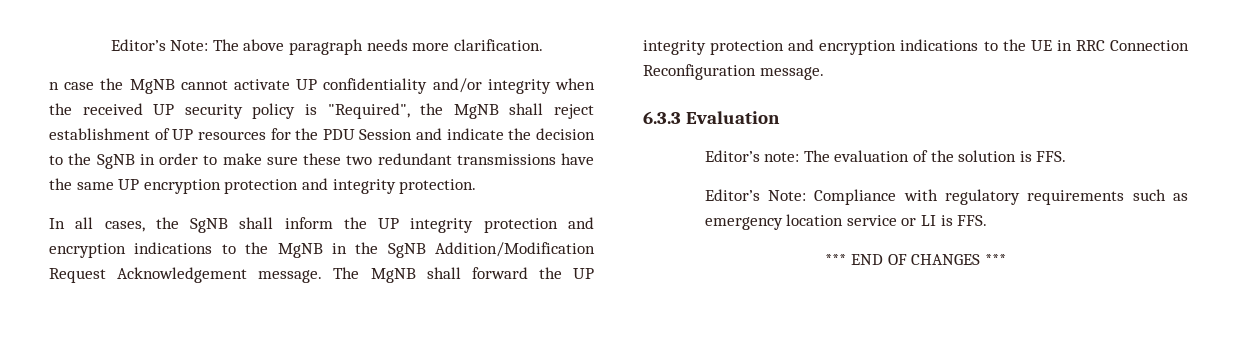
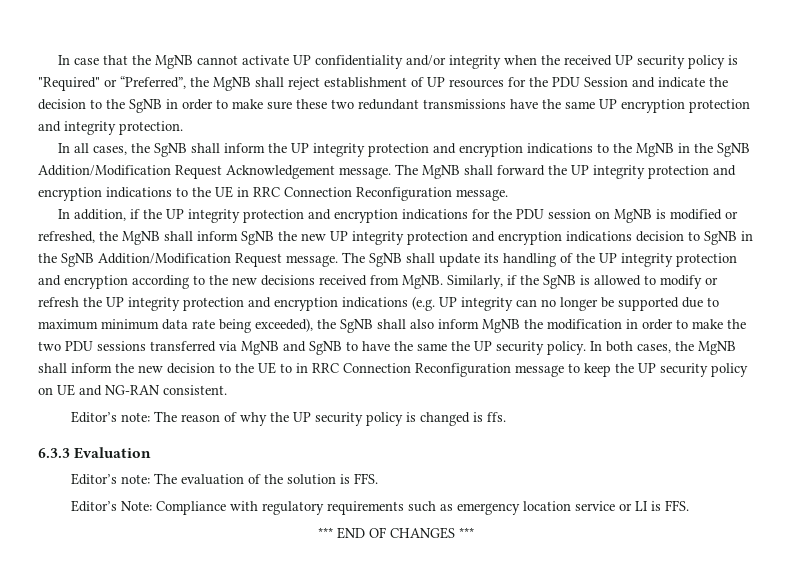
[110,39,543,55] [49,82,95,90] Editor’s Note: The above paragraph needs more clarification. // n case -> [58,55,129,65] In case that
[327,103,410,119] "Required", -> [38,76,186,91] "Required" or “Preferred”,
(824, 73) none -> [58,209,739,223] [38,231,753,245] [38,252,737,267] [38,275,718,289] [38,296,719,311] [38,318,746,333] [38,341,736,355] [38,362,748,377] [38,384,227,396] [71,411,507,426] // In addition, if the UP integrity protection and encryption indications for the PDU session on MgNB is modified or refreshed, the MgNB shall inform SgNB the new UP integrity protection and encryption indications decision to SgNB in the SgNB Addition/Modification Request message. The SgNB shall update its handling of the UP integrity protection and encryption according to the new decisions received from MgNB. Similarly, if the SgNB is allowed to modify or refresh the UP integrity protection and encryption indications (e.g. UP integrity can no longer be supported due to maximum minimum data rate being exceeded), the SgNB shall also inform MgNB the modification in order to make the two PDU sessions transferred via MgNB and SgNB to have the same the UP security policy. In both cases, the MgNB shall inform the new decision to the UE to in RRC Connection Reconfiguration message to keep the UP security policy on UE and NG-RAN consistent. // Editor’s note: The reason of why the UP security policy is changed is ffs.

